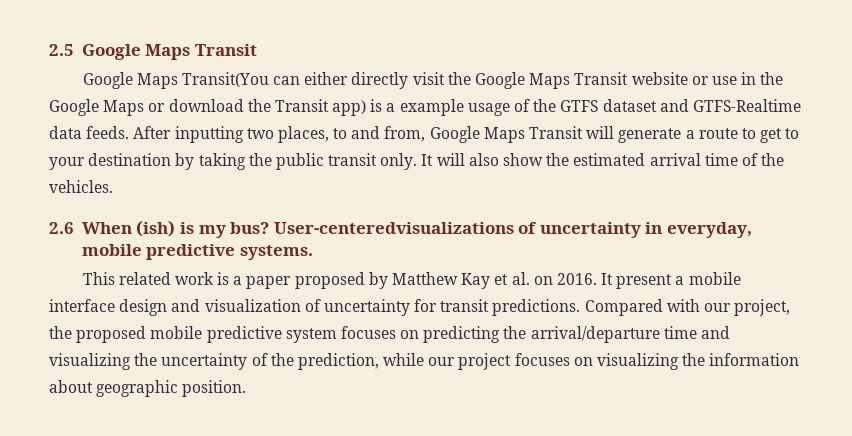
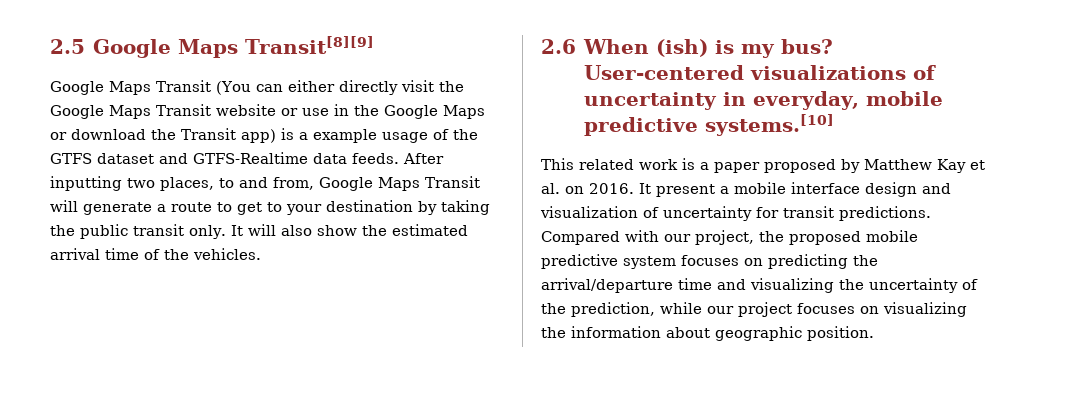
[194,44,257,56] [82,72,269,89] Transit // Google Maps Transit(You -> [244,36,375,54] [50,80,251,95] Transit[8][9] // Google Maps Transit (You
[273,222,514,234] User-centeredvisualizations -> [583,65,906,80] User-centered visualizations
[239,245,313,260] systems. -> [704,114,834,136] systems.[10]

